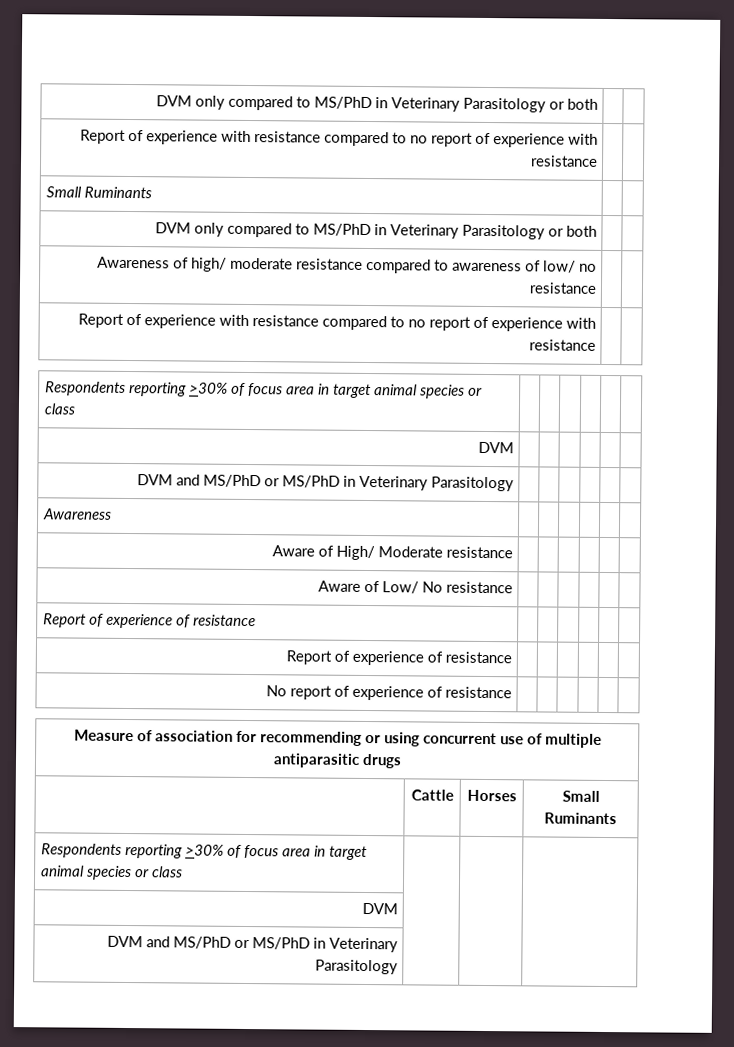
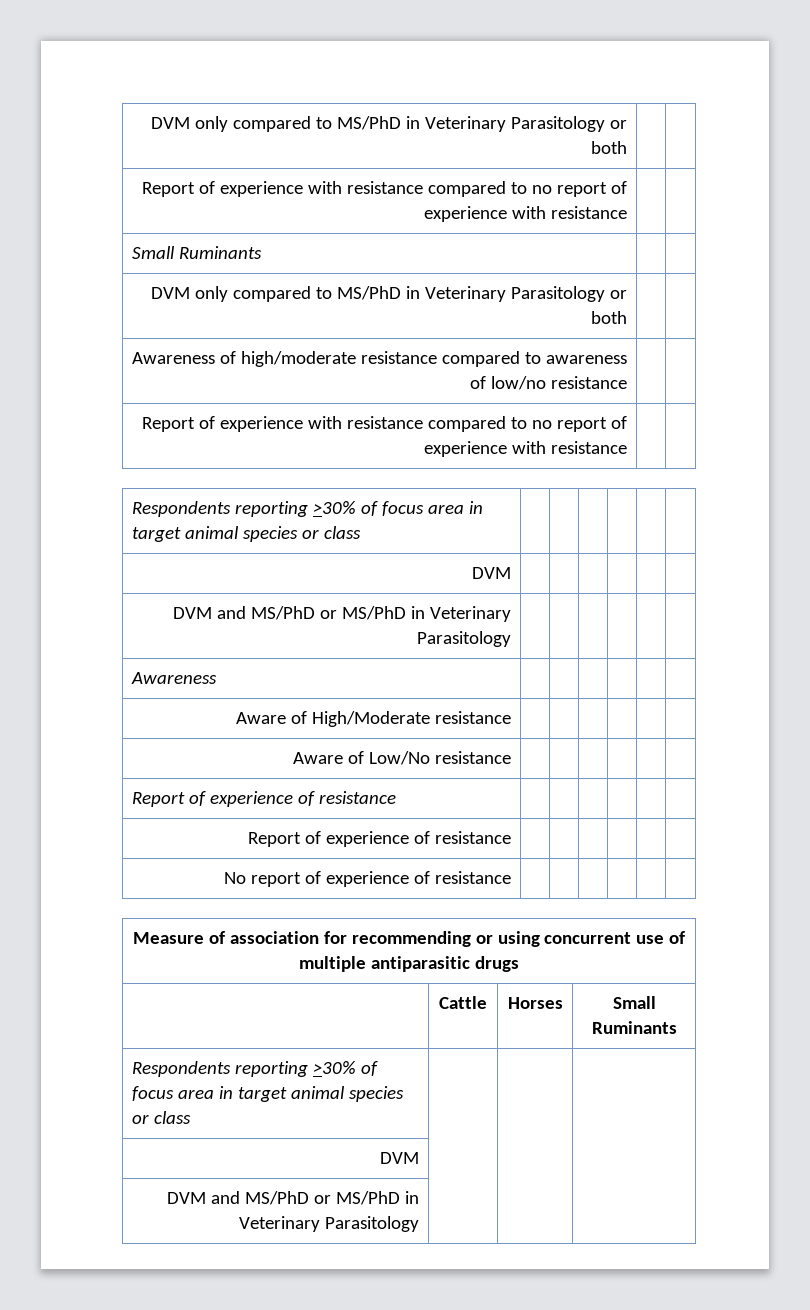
[190,257,293,272] high/ moderate -> [241,351,357,367] high/moderate
[542,260,597,273] low/ no -> [491,376,547,390] low/no
[335,545,443,561] High/ Moderate -> [312,711,431,727] High/Moderate
[381,581,443,594] Low/ No -> [369,751,431,765] Low/No

